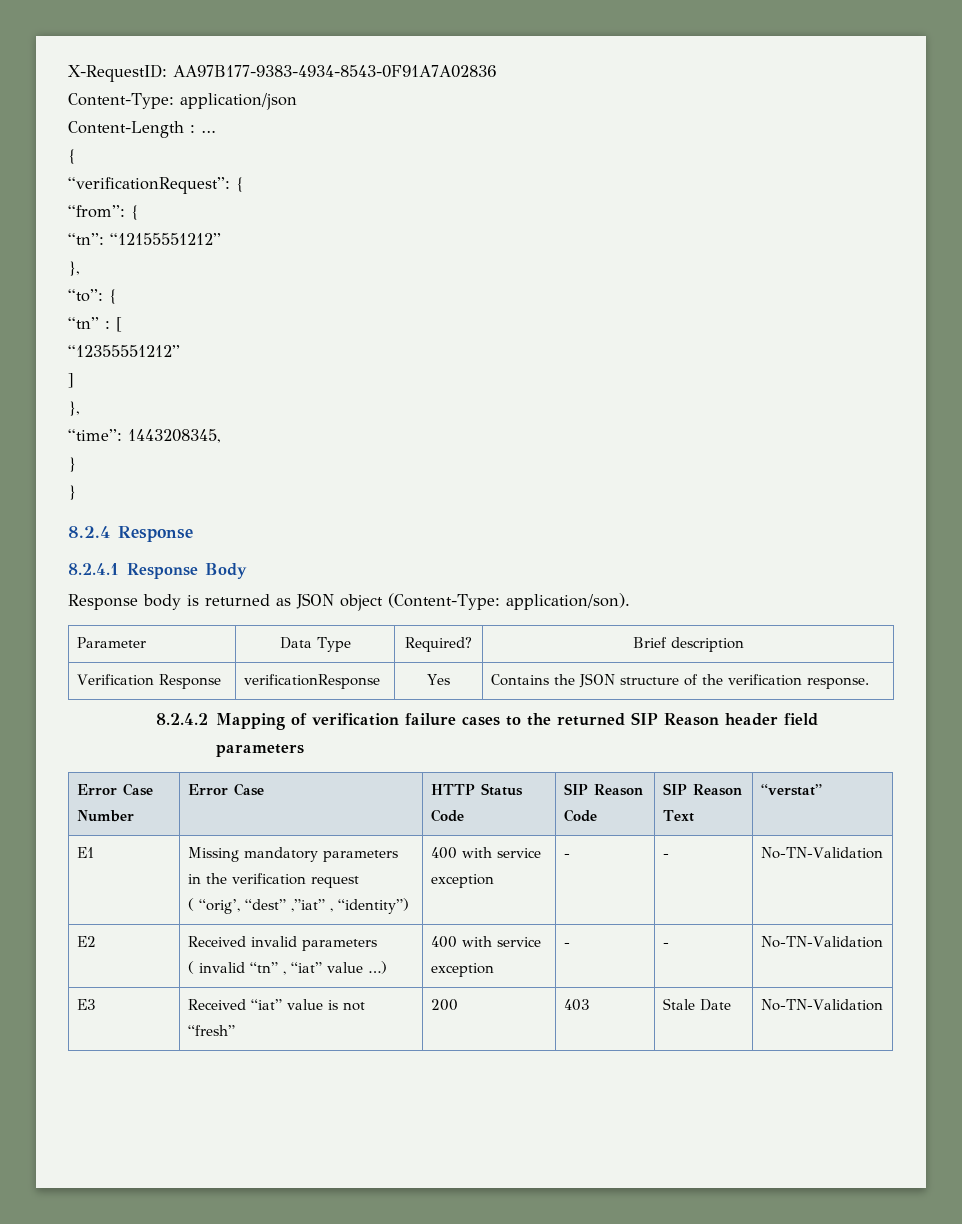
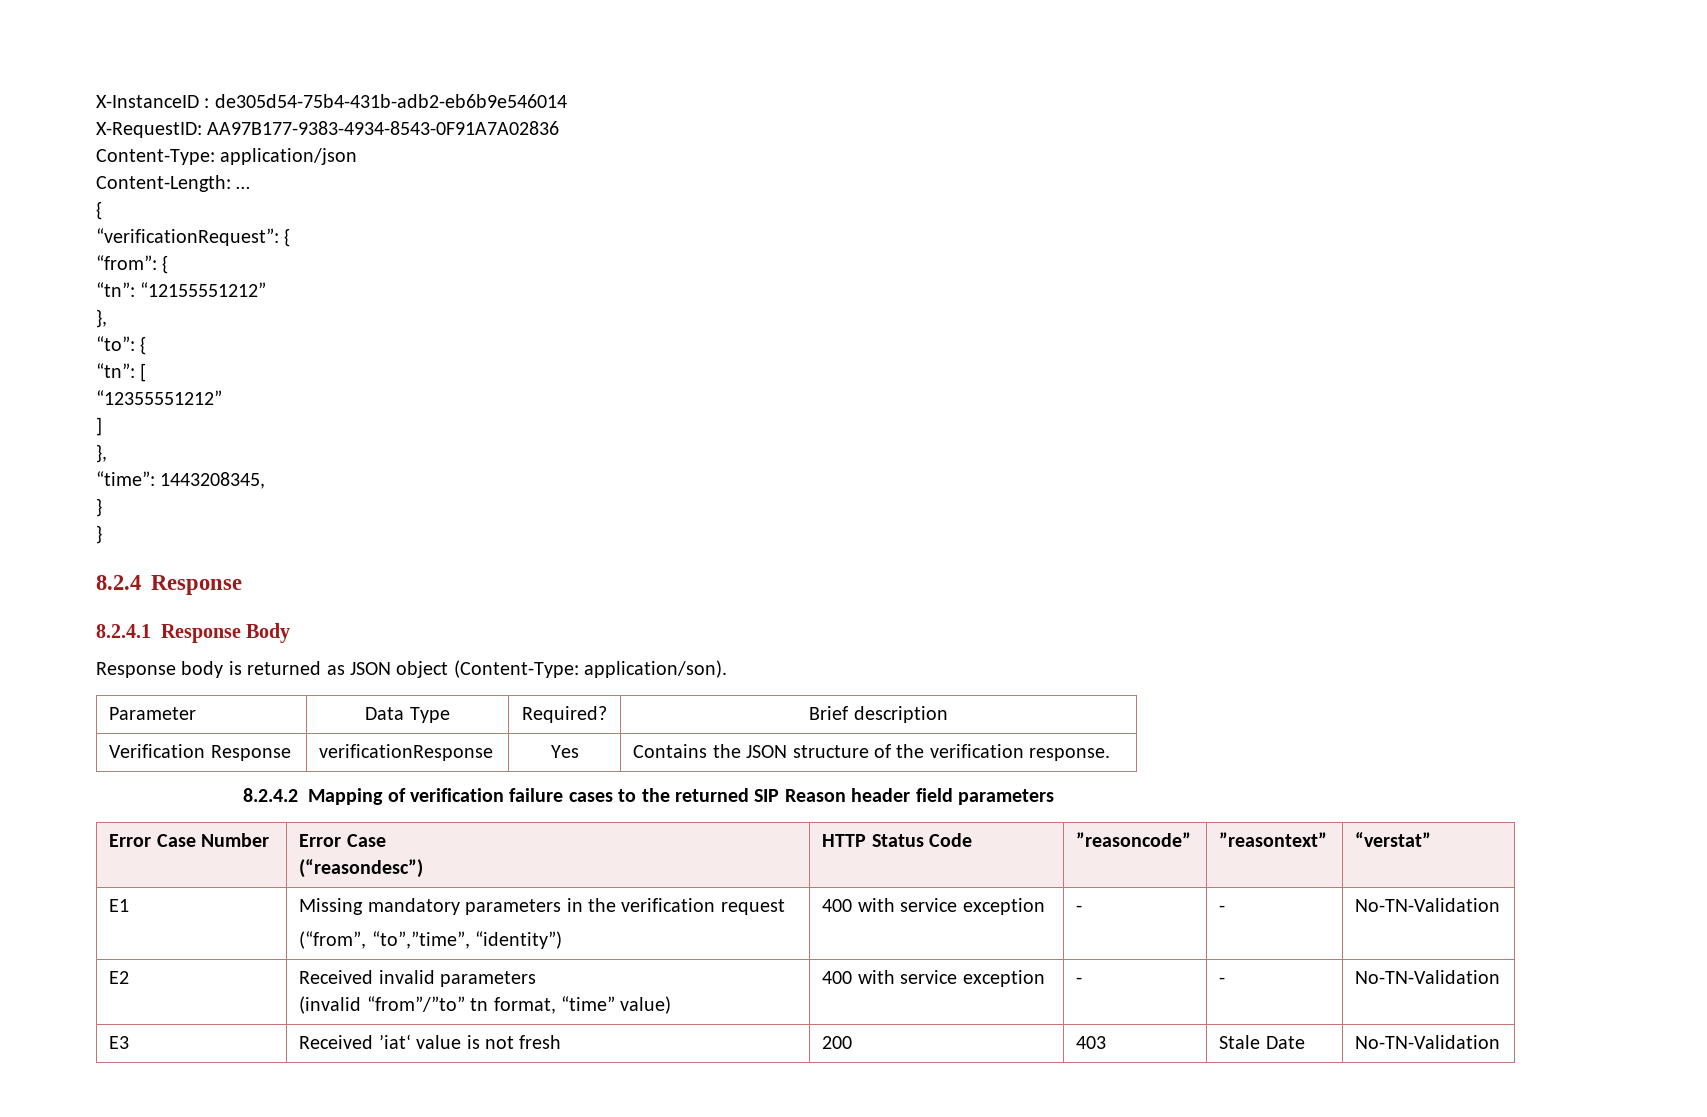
(68, 73) none -> [96,94,567,108] X-InstanceID : de305d54-75b4-431b-adb2-eb6b9e546014 //
[68,121,195,138] Content-Length : -> [96,175,231,192] Content-Length:
[68,317,110,329] “tn” : -> [96,363,135,378] “tn”:
(264, 789) none -> [299,859,424,878] // (“reasondesc”)
[563,783,643,796] [563,809,597,822] [662,783,742,796] [662,810,694,822] SIP Reason Code | SIP Reason Text -> [1076,832,1192,847] [1219,832,1328,847] ”reasoncode” | ”reasontext”
[187,898,333,914] ( “orig’, “dest” ,”iat” , -> [299,931,470,949] (“from”, “to”,”time”,
[187,961,387,975] ( invalid “tn” , “iat” value …) -> [299,996,672,1014] (invalid “from”/”to” tn format, “time” value)
[250,999,282,1010] “iat” -> [378,1034,411,1049] ’iat‘
[187,1025,235,1036] “fresh” -> [519,1035,562,1049] fresh

